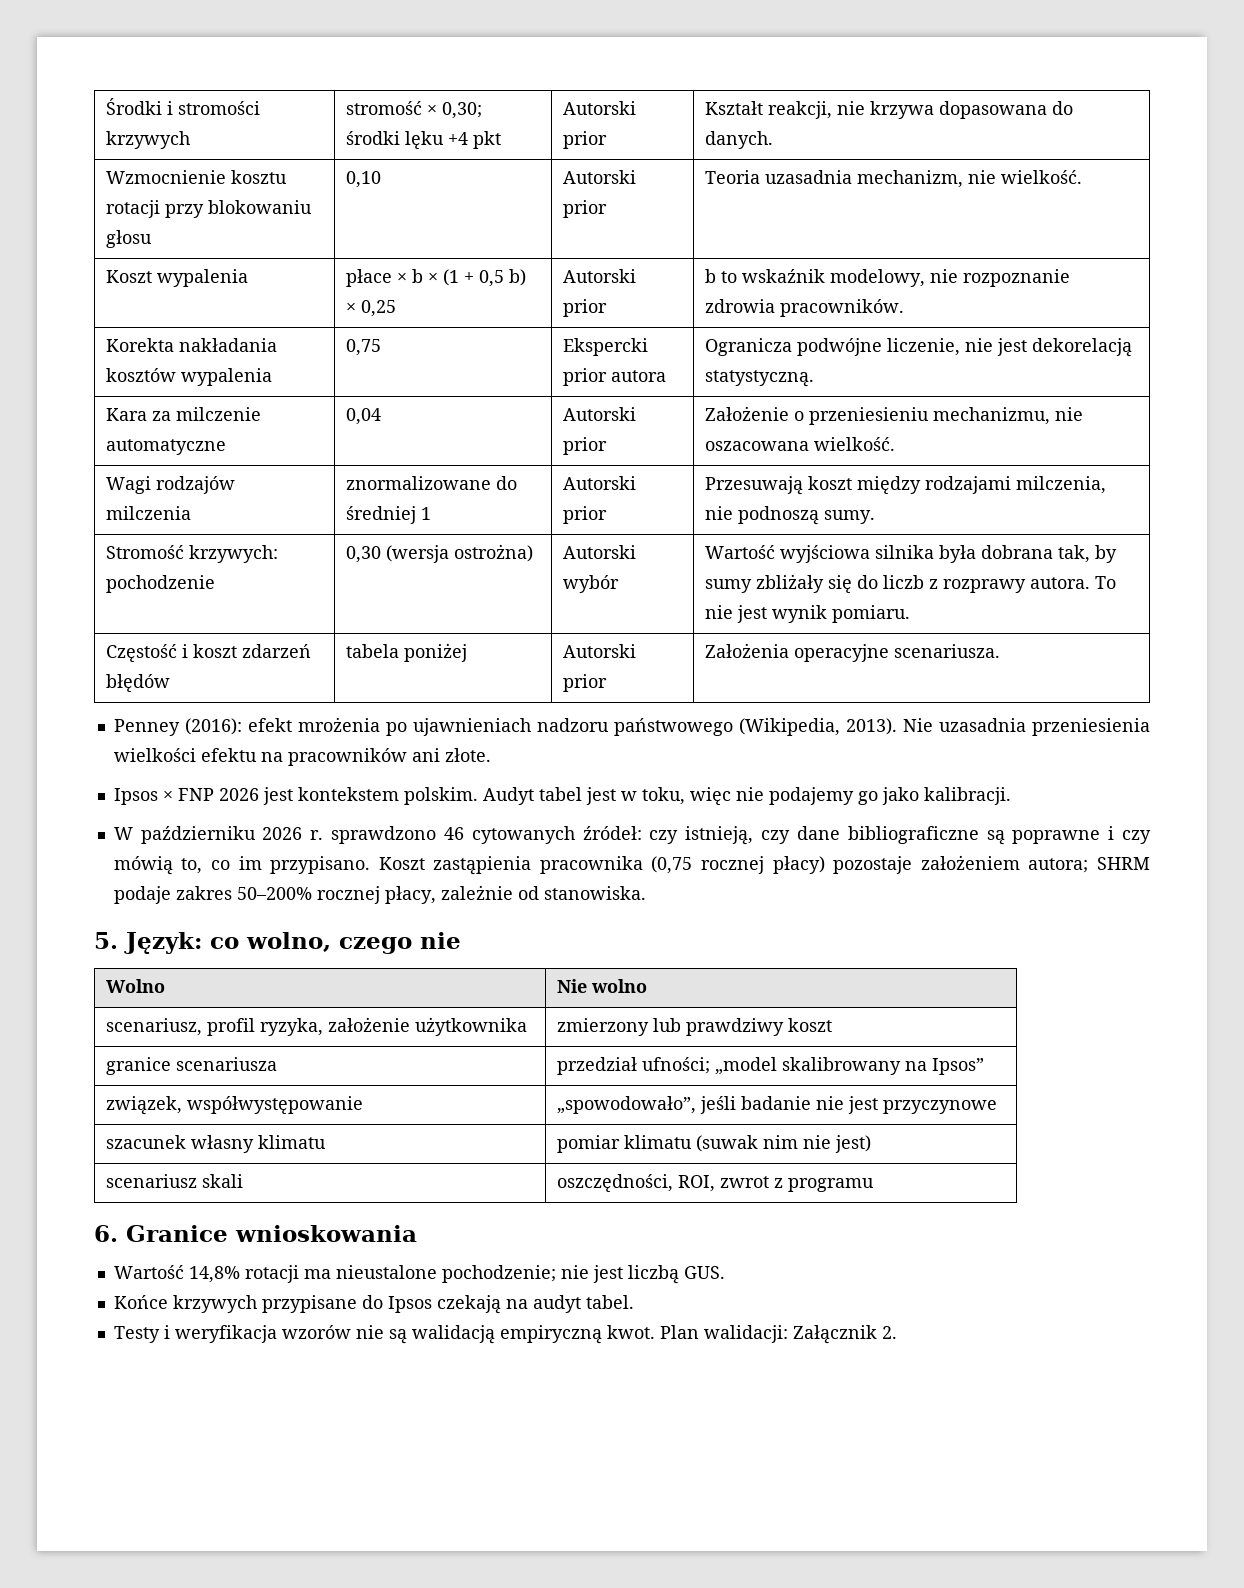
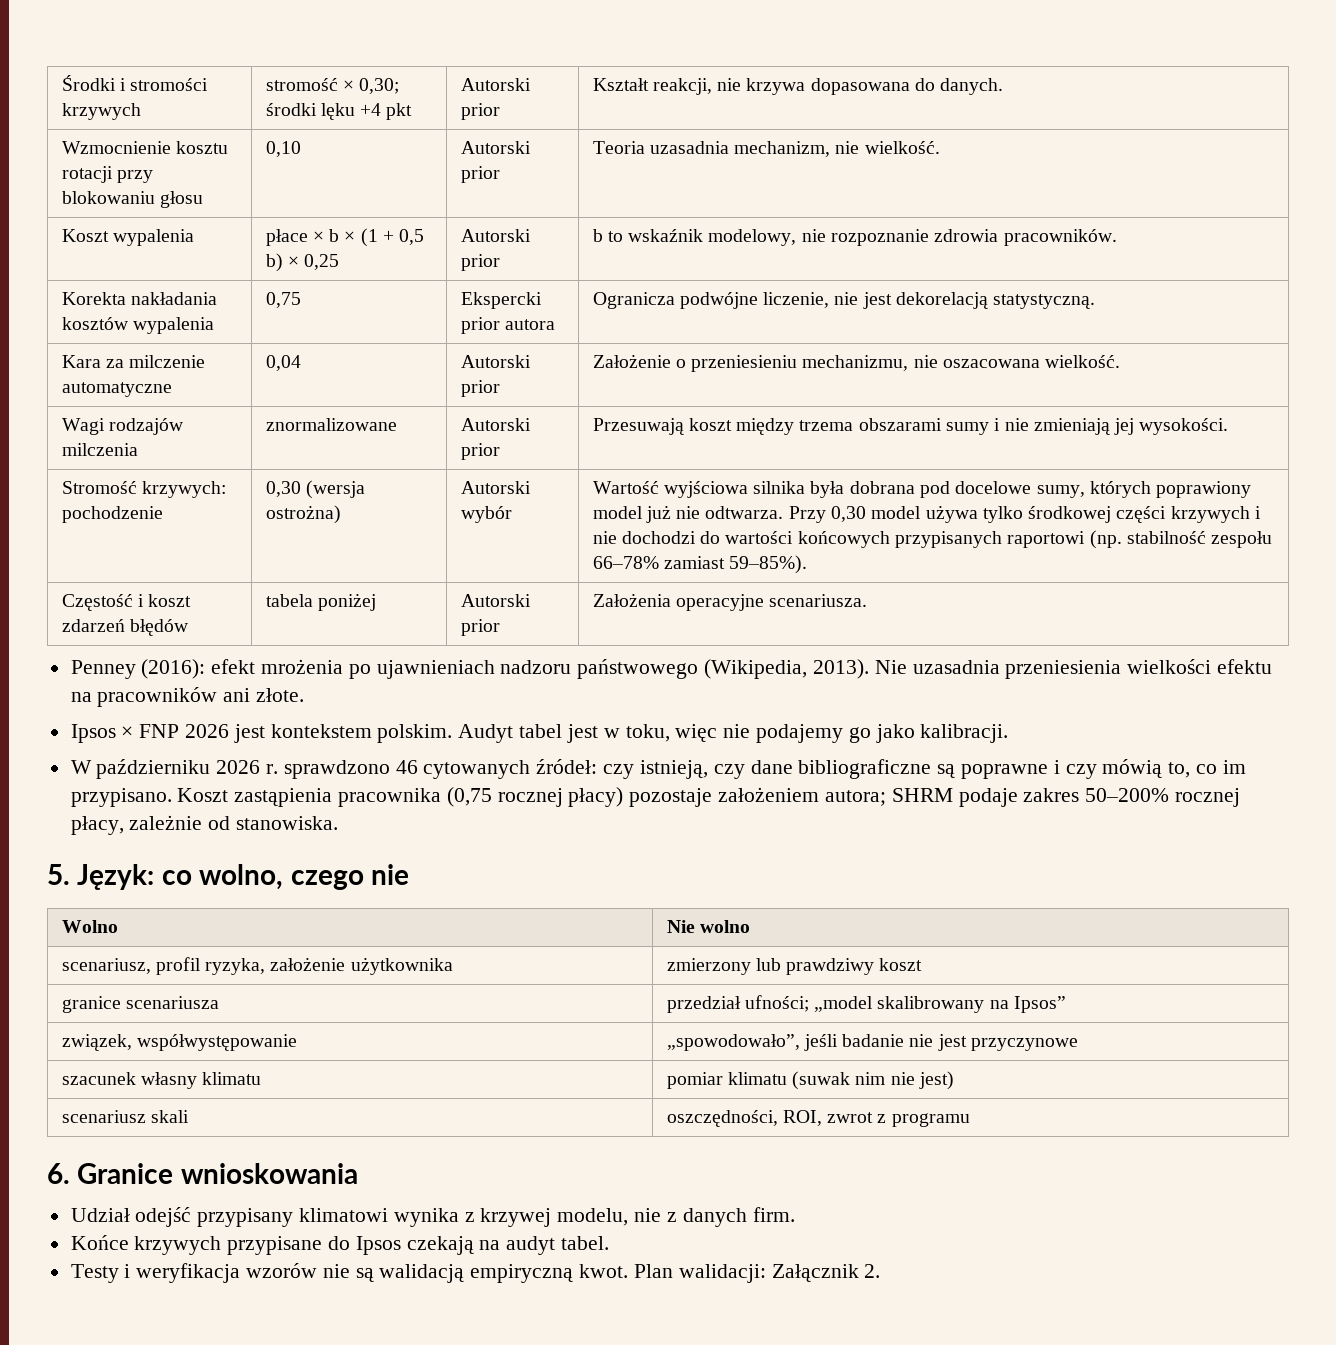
[495,476,517,490] [345,506,431,524] do średniej 1 -> (397, 424) none
[924,476,1106,494] [704,506,875,525] rodzajami milczenia, nie podnoszą sumy. -> [799,418,1229,435] trzema obszarami sumy i nie zmieniają jej wysokości.
[1057,545,1117,563] [704,574,1116,593] [704,605,910,623] tak, by sumy zbliżały się do liczb z rozprawy autora. To nie jest wynik pomiaru. -> [920,481,1252,498] [592,505,1261,523] [592,530,1273,549] [592,555,808,574] pod docelowe sumy, których poprawiony model już nie odtwarza. Przy 0,30 model używa tylko środkowej części krzywych i nie dochodzi do wartości końcowych przypisanych raportowi (np. stabilność zespołu 66–78% zamiast 59–85%).
[113,1265,725,1284] Wartość 14,8% rotacji ma nieustalone pochodzenie; nie jest liczbą GUS. -> [70,1207,795,1227] Udział odejść przypisany klimatowi wynika z krzywej modelu, nie z danych firm.

